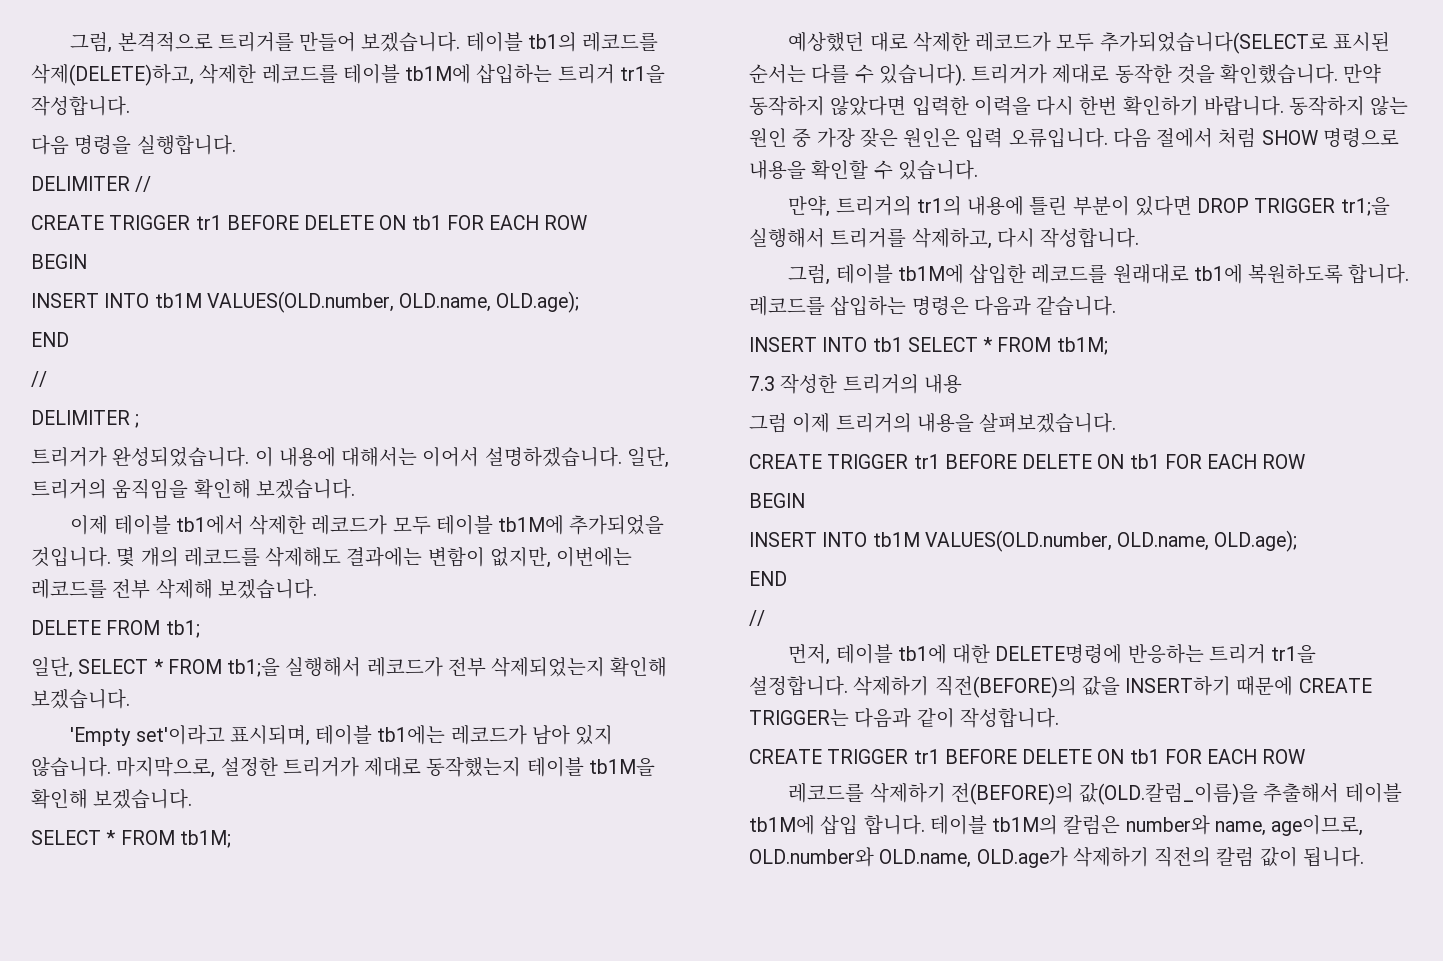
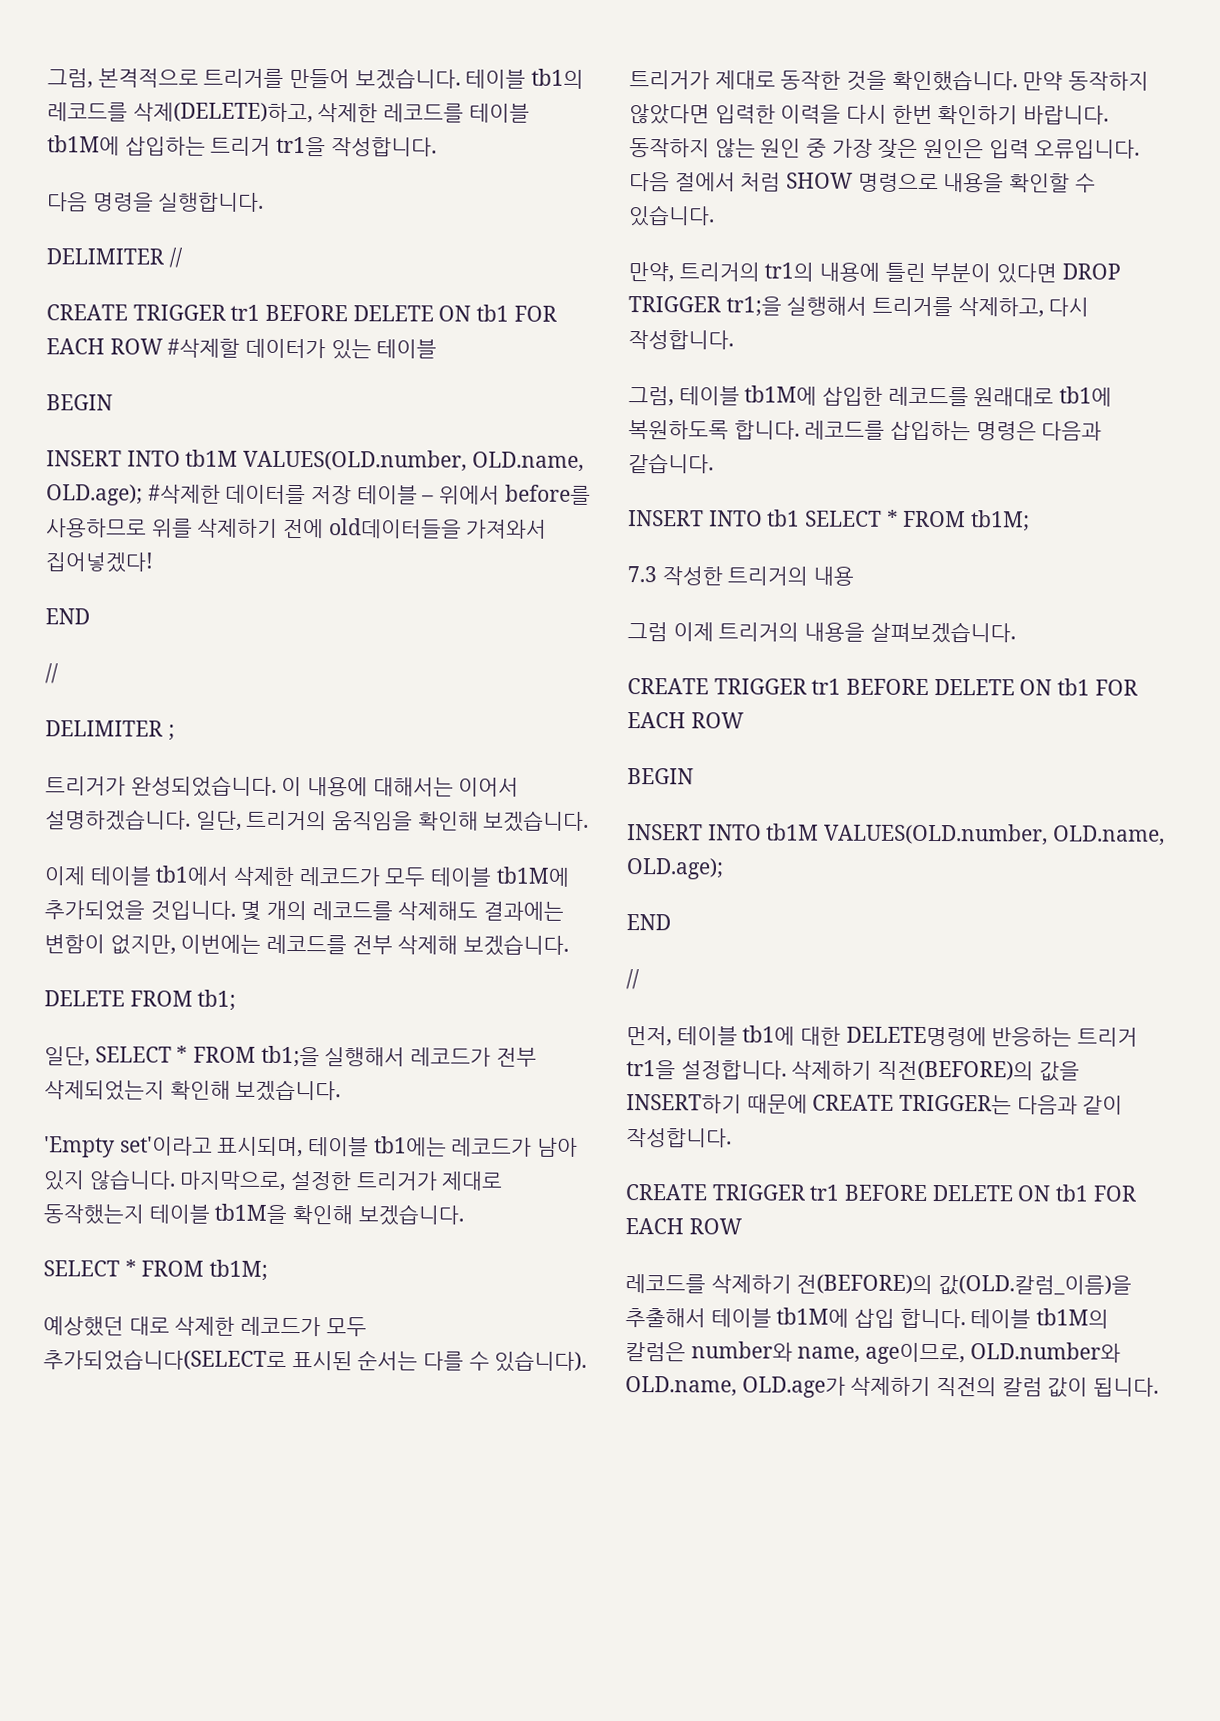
[31,254,87,269] [31,291,580,313] // BEGIN // INSERT INTO tb1M VALUES(OLD.number, OLD.name, OLD.age); -> [167,338,438,360] [46,394,113,411] [46,449,584,472] [46,484,591,506] [46,518,548,539] [45,552,153,573] #삭제할 데이터가 있는 테이블 // BEGIN // INSERT INTO tb1M VALUES(OLD.number, OLD.name, OLD.age); #삭제한 데이터를 저장 테이블 – 위에서 before를 사용하므로 위를 삭제하기 전에 old데이터들을 가져와서 집어넣겠다!

